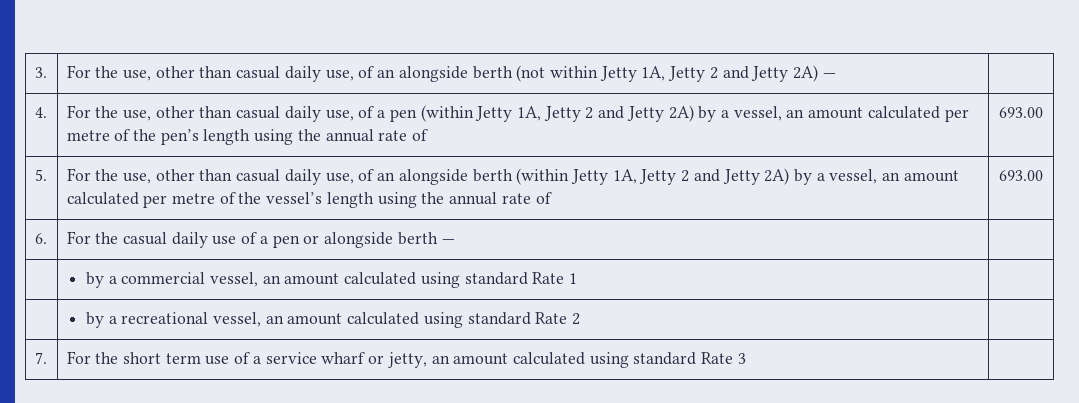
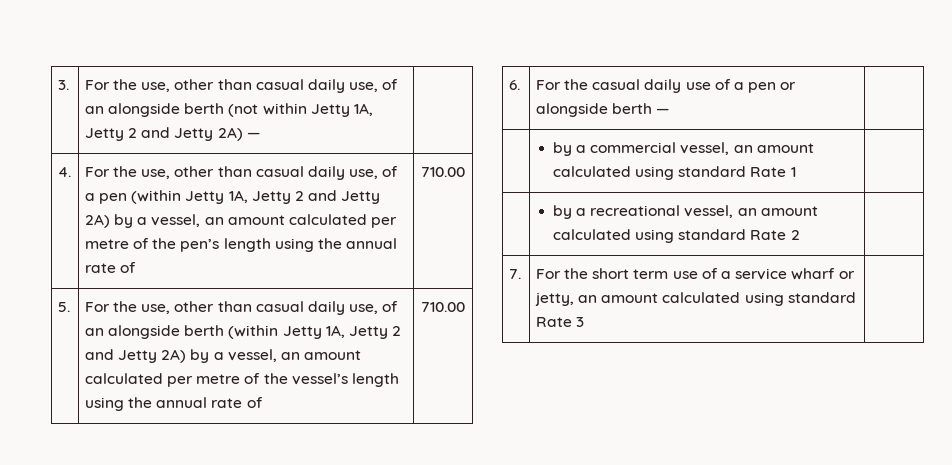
[999,107,1043,118] 693.00 -> [421,167,465,177] 710.00
[999,170,1043,181] 693.00 -> [421,302,465,312] 710.00

